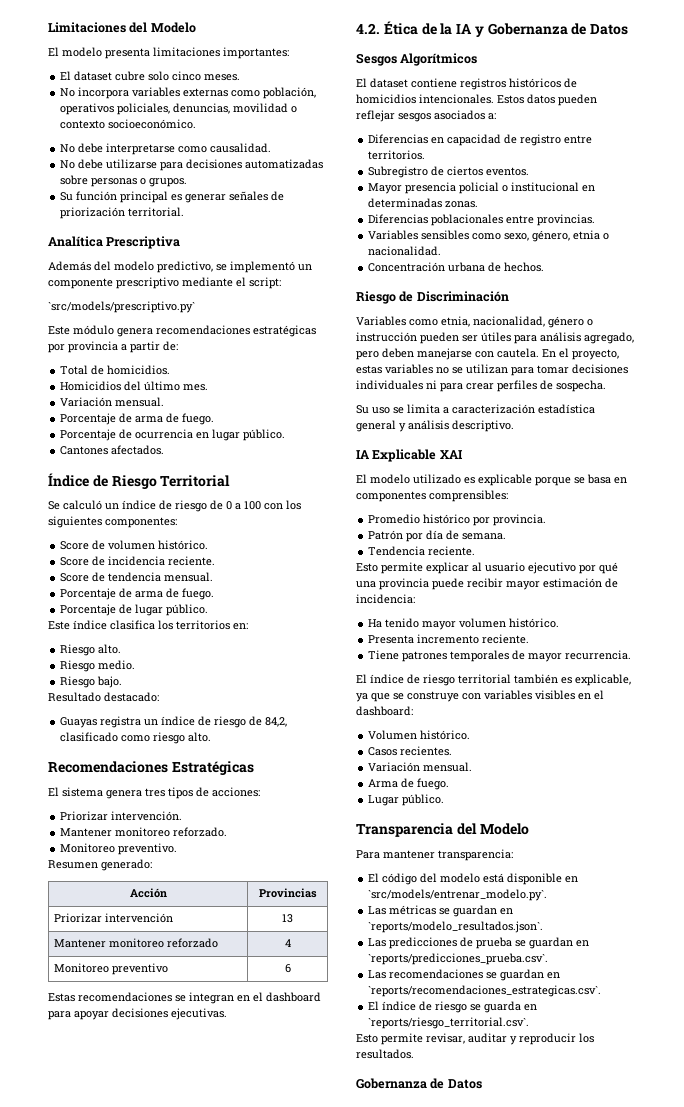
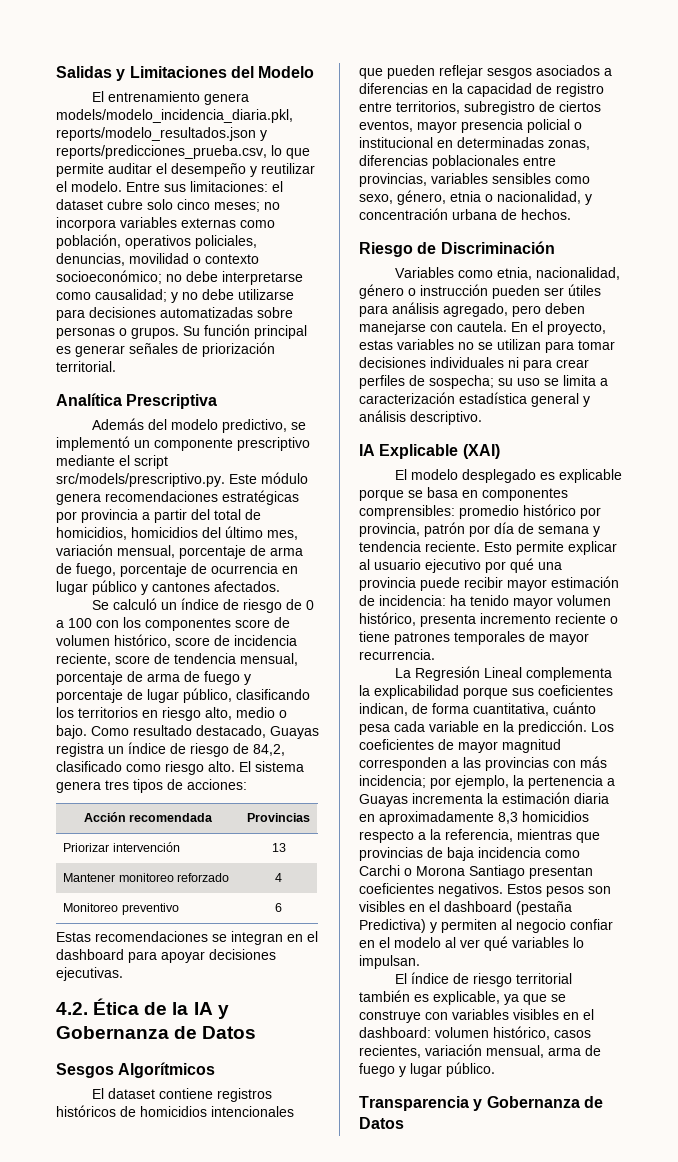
(48, 27) none -> [56,66,126,81] Salidas y
[62,47,289,59] [60,71,72,80] modelo presenta limitaciones importantes: // El -> [107,91,249,105] [56,109,293,123] [56,127,267,141] [56,145,310,159] [56,163,315,177] [56,181,283,192] entrenamiento genera models/modelo_incidencia_diaria.pkl, reports/modelo_resultados.json y reports/predicciones_prueba.csv, lo que permite auditar el desempeño y reutilizar el modelo. Entre sus limitaciones: el
[204,74,241,81] [60,88,76,97] meses. // No -> [214,202,280,212] meses; no
[108,119,197,129] [60,144,76,153] socioeconómico. // No -> [56,270,182,284] socioeconómico; no
[210,143,272,153] [60,160,76,169] causalidad. // No -> [95,289,198,303] causalidad; y no
(188, 182) // -> (179, 333) none
[249,277,281,289] [48,301,195,313] script: // `src/models/prescriptivo.py` // -> [134,455,168,469] [56,473,225,487] script src/models/prescriptivo.py.
[163,341,178,351] [60,365,171,375] [60,381,209,391] [60,397,165,407] [60,413,215,425] [60,429,117,441] de: // Total de homicidios. // Homicidios del último mes. // Variación mensual. // Porcentaje de arma de fuego. // Porcentaje -> [191,509,261,520] [56,526,298,540] [56,544,303,559] [56,563,187,577] del total de homicidios, homicidios del último mes, variación mensual, porcentaje de arma de fuego, porcentaje
[243,429,286,441] [60,445,165,455] [48,473,231,489] público. // Cantones afectados. // Índice de Riesgo Territorial -> [92,580,280,595] público y cantones afectados.
[48,516,177,528] [60,540,209,550] [60,556,216,566] [60,572,214,582] [60,588,215,600] [60,604,209,616] [48,620,248,630] [60,644,122,656] [60,660,136,672] [60,676,123,688] [48,692,159,702] siguientes componentes: // Score de volumen histórico. // Score de incidencia reciente. // Score de tendencia mensual. // Porcentaje de arma de fuego. // Porcentaje de lugar público. // Este índice clasifica los territorios en: // Riesgo alto. // Riesgo medio. // Riesgo bajo. // Resultado destacado: // -> [145,617,290,631] [56,634,297,648] [56,653,298,666] [56,671,251,685] [56,688,310,703] [56,707,287,721] [56,725,266,739] componentes score de volumen histórico, score de incidencia reciente, score de tendencia mensual, porcentaje de arma de fuego y porcentaje de lugar público, clasificando los territorios en riesgo alto, medio o bajo. Como resultado destacado,
[48,761,254,775] // Recomendaciones Estratégicas // -> (235, 766) none
[60,811,183,821] [60,827,228,837] [60,843,178,855] [48,859,152,871] // Priorizar intervención. // Mantener monitoreo reforzado. // Monitoreo preventivo. // Resumen generado: -> (247, 784) none
(167, 893) none -> [129,813,214,822] recomendada
[419,94,555,104] intencionales. Estos datos -> [211,1106,294,1117] [359,68,383,79] intencionales que
[488,113,496,120] [368,134,593,146] [368,150,426,160] [368,166,530,178] [368,183,403,194] a: // Diferencias en capacidad de registro entre territorios. // Subregistro de ciertos eventos. // Mayor -> [604,68,612,76] [359,83,604,97] [359,101,601,115] [359,120,457,133] a diferencias en la capacidad de registro entre territorios, subregistro de ciertos eventos, mayor
[445,201,479,208] [368,214,596,226] [368,230,419,240] zonas. // Diferencias poblacionales entre provincias. // Variables -> [548,140,590,150] [359,155,556,169] [359,173,488,187] zonas, diferencias poblacionales entre provincias, variables
[368,246,442,256] [368,262,446,272] nacionalidad. // Concentración -> [497,191,592,205] [359,208,448,220] nacionalidad, y concentración
[556,380,606,392] [356,405,369,414] sospecha. // Su -> [429,375,513,389] sospecha; su
[439,450,463,459] [356,474,461,484] XAI // El modelo utilizado -> [462,444,500,459] [394,469,536,483] (XAI) // El modelo desplegado
[368,514,421,524] // Promedio -> [459,505,519,519] promedio
[493,514,547,526] [368,530,404,540] provincia. // Patrón -> [359,522,465,537] provincia, patrón
[462,533,507,540] [368,546,476,556] semana. // Tendencia reciente. // -> [538,526,600,537] [359,541,480,552] semana y tendencia reciente.
[368,619,383,628] // Ha -> [450,595,466,606] ha
[509,618,560,628] [368,634,530,644] [368,650,400,660] histórico. // Presenta incremento reciente. // Tiene -> [359,612,618,627] [359,631,390,642] histórico, presenta incremento reciente o tiene
(632, 655) none -> [394,666,612,681] [359,685,613,699] [359,702,596,716] [359,720,614,735] [359,739,561,753] [359,756,607,771] [359,775,615,789] [359,792,609,807] [359,811,589,825] [359,829,600,843] [359,847,580,861] [359,865,593,879] [359,883,611,897] [359,901,572,915] [359,919,613,933] [359,936,584,951] [359,955,420,969] // La Regresión Lineal complementa la explicabilidad porque sus coeficientes indican, de forma cuantitativa, cuánto pesa cada variable en la predicción. Los coeficientes de mayor magnitud corresponden a las provincias con más incidencia; por ejemplo, la pertenencia a Guayas incrementa la estimación diaria en aproximadamente 8,3 homicidios respecto a la referencia, mientras que provincias de baja incidencia como Carchi o Morona Santiago presentan coeficientes negativos. Estos pesos son visibles en el dashboard (pestaña Predictiva) y permiten al negocio confiar en el modelo al ver qué variables lo impulsan.
[368,730,471,740] [368,746,453,756] [368,762,473,772] [368,778,450,790] [368,794,445,806] [356,823,529,837] [356,849,513,861] [368,873,579,885] [368,889,548,901] [368,905,514,917] [368,921,544,933] [368,937,590,949] [368,953,549,965] [368,969,561,981] [368,985,602,997] [368,1001,538,1013] [368,1017,530,1029] [356,1033,594,1045] [356,1049,414,1059] // Volumen histórico. // Casos recientes. // Variación mensual. // Arma de fuego. // Lugar público. // Transparencia del Modelo // Para mantener transparencia: // El código del modelo está disponible en `src/models/entrenar_modelo.py`. // Las métricas se guardan en `reports/modelo_resultados.json`. // Las predicciones de prueba se guardan en `reports/predicciones_prueba.csv`. // Las recomendaciones se guardan en `reports/recomendaciones_estrategicas.csv`. // El índice de riesgo se guarda en `reports/riesgo_territorial.csv`. // Esto permite revisar, auditar y reproducir los resultados. // -> [435,1026,591,1040] [359,1044,601,1058] [359,1062,495,1077] [359,1096,483,1111] volumen histórico, casos recientes, variación mensual, arma de fuego y lugar público. // Transparencia y

